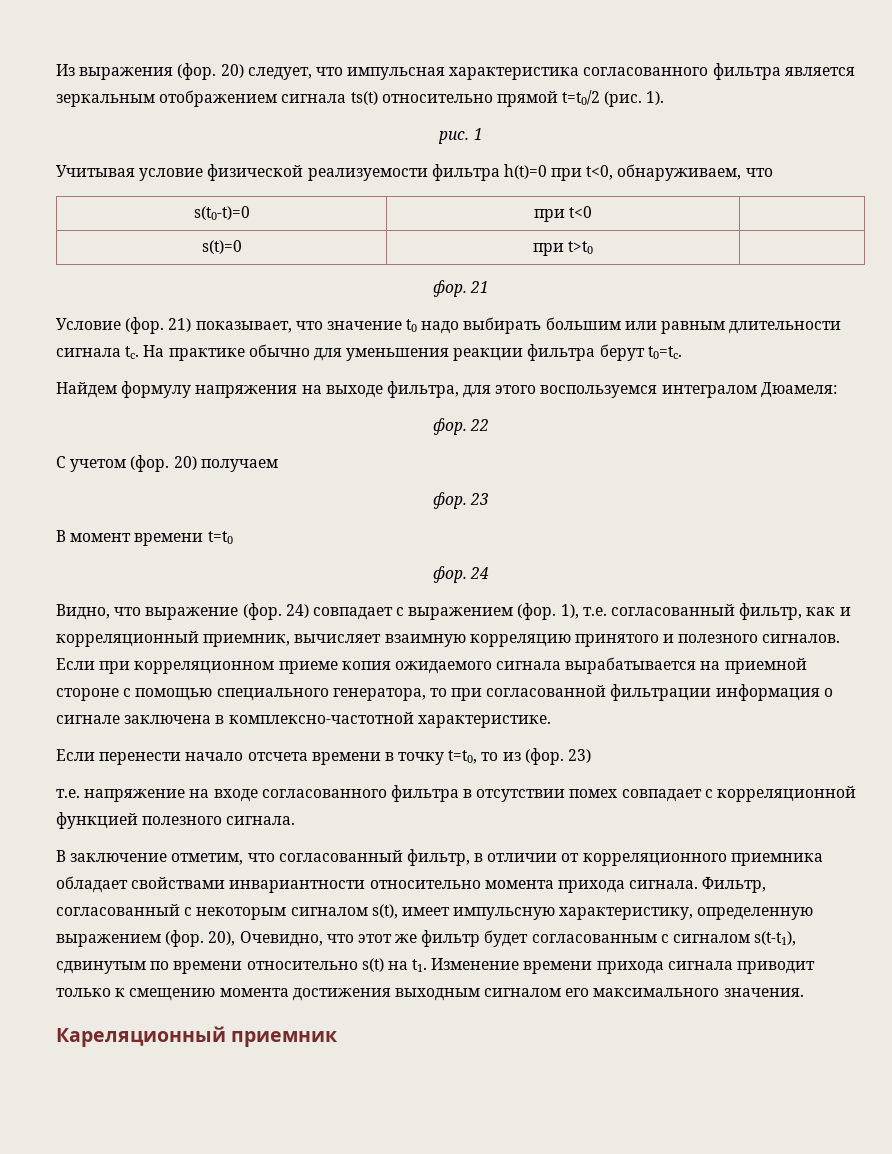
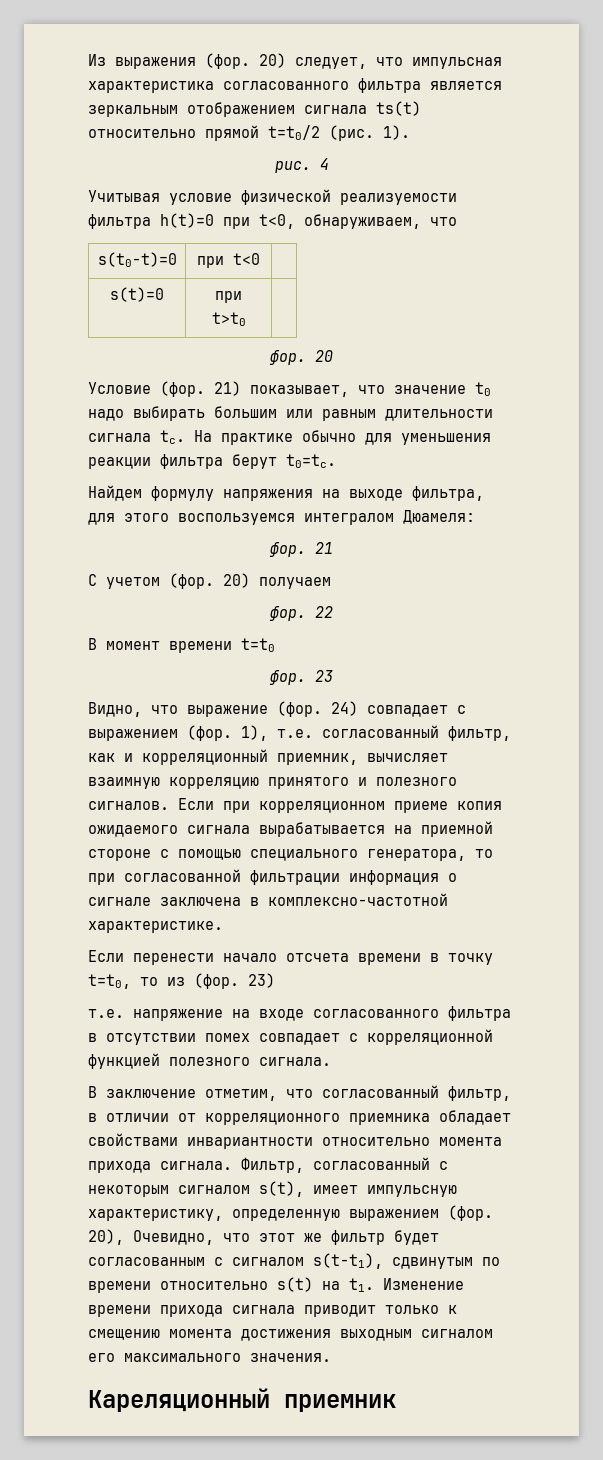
[473,128,483,140] 1 -> [319,158,329,170] 4
[470,281,490,293] 21 -> [315,350,333,362] 20
[470,419,490,431] 22 -> [315,542,333,554] 21
[470,493,490,505] 23 -> [315,606,333,618] 22
[470,567,490,579] 24 -> [315,670,333,682] 23

